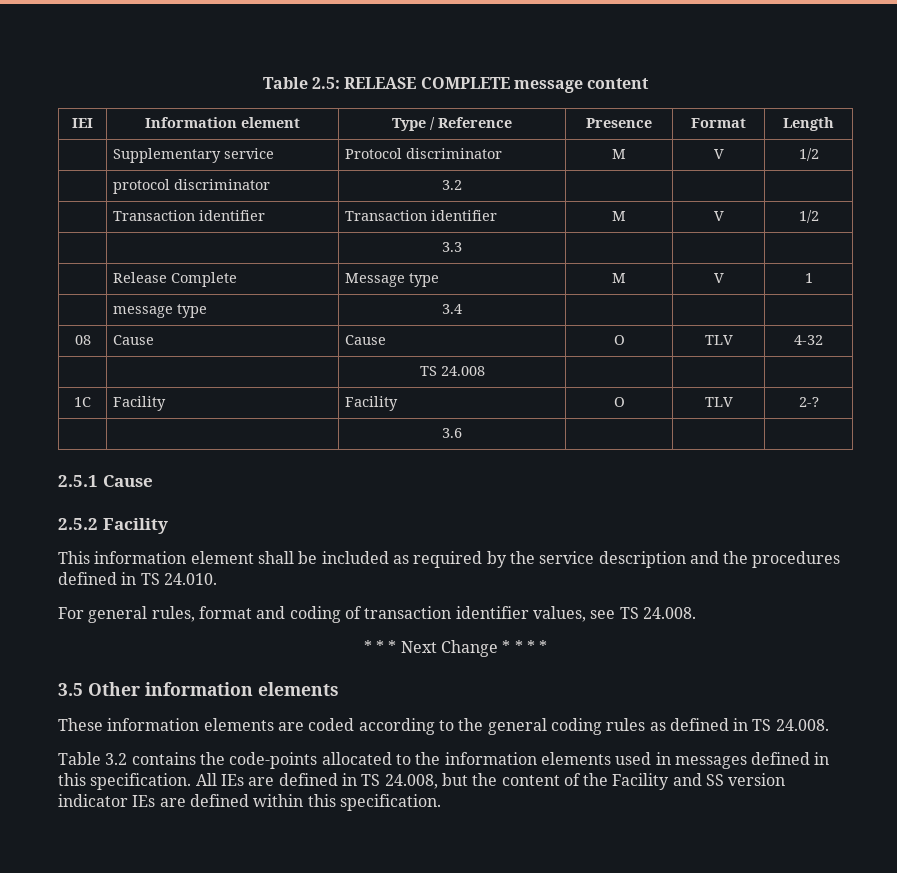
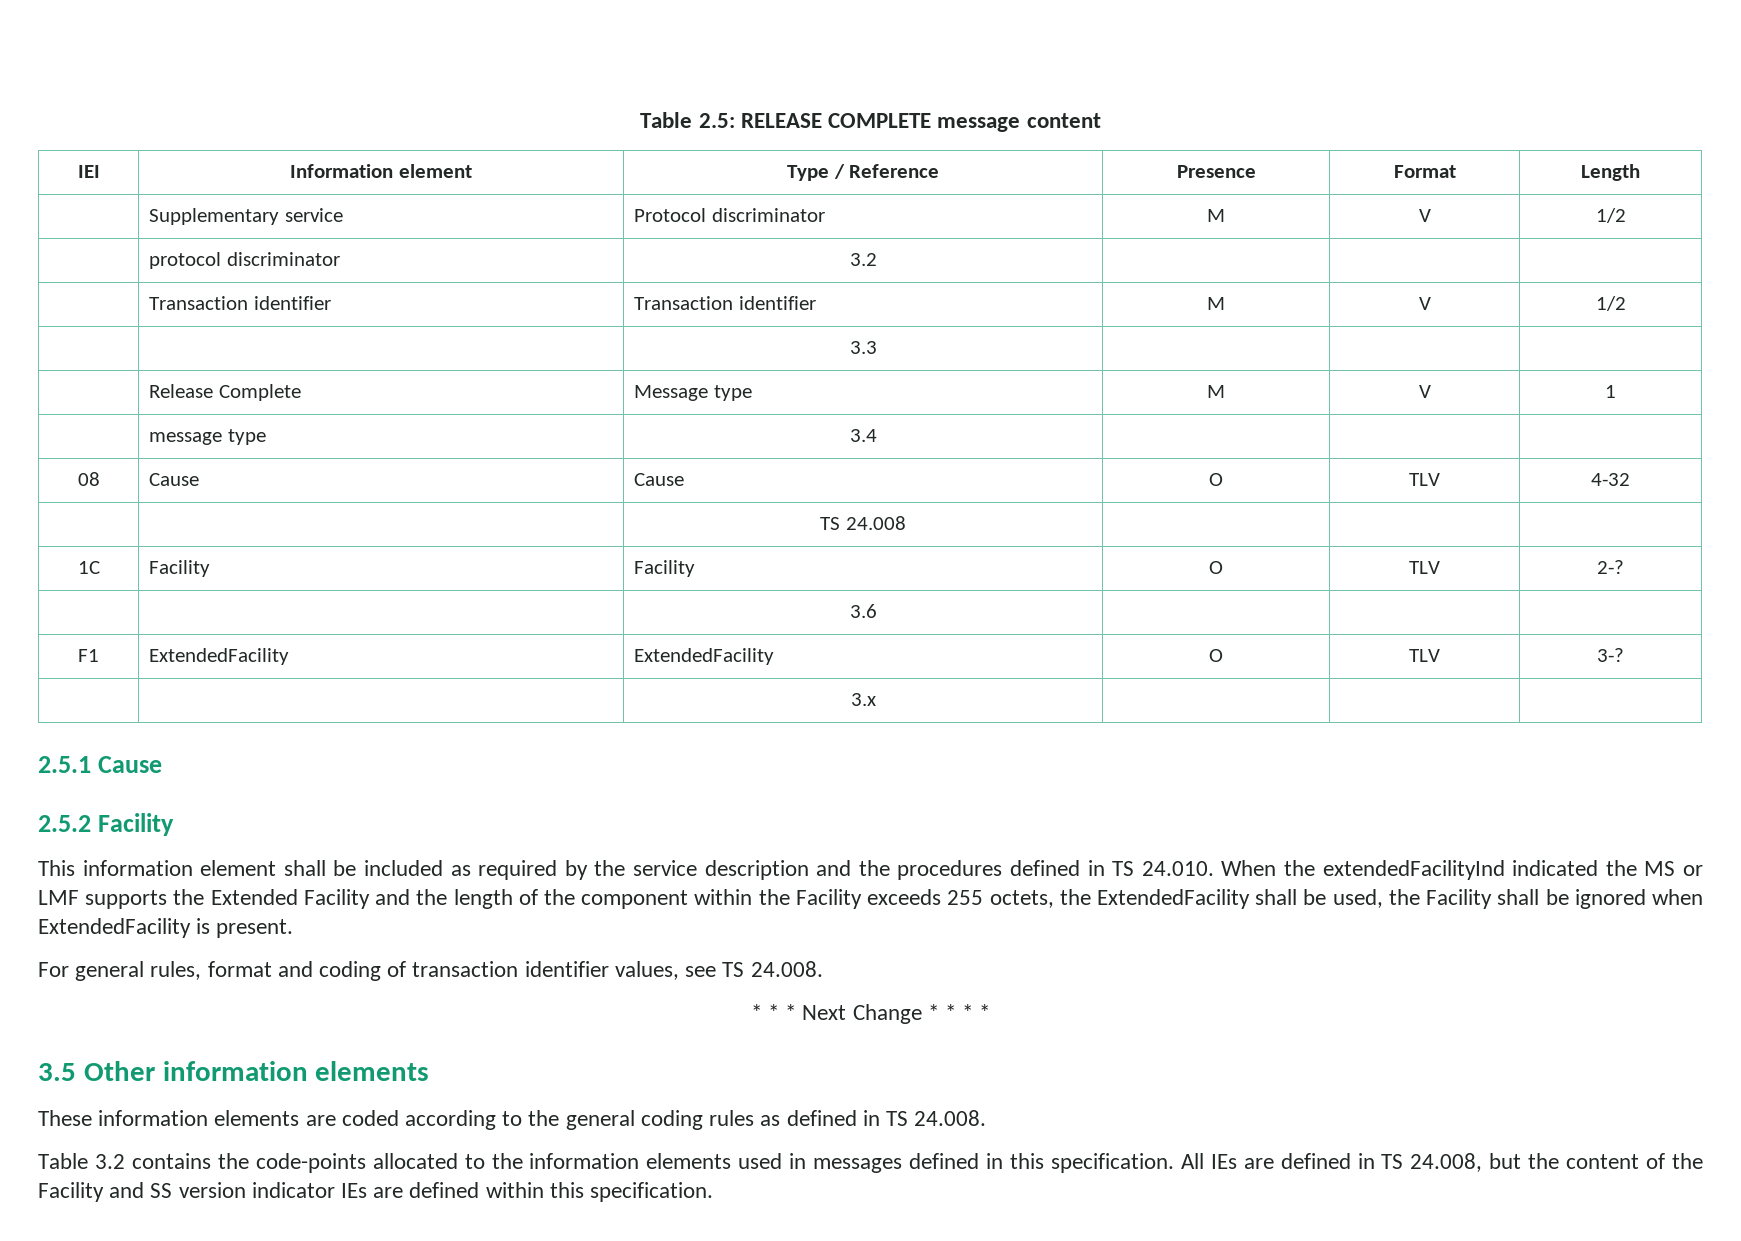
(462, 433) none -> [78,649,99,662] [149,648,290,665] [634,648,775,665] [1209,649,1223,662] [1409,649,1440,662] [1597,648,1624,662] [850,693,876,706] // F1 | ExtendedFacility | ExtendedFacility | O | TLV | 3-? // | | 3.x | | |
(217, 579) none -> [1221,860,1703,880] [38,889,1703,909] [38,918,294,938] When the extendedFacilityInd indicated the MS or LMF supports the Extended Facility and the length of the component within the Facility exceeds 255 octets, the ExtendedFacility shall be used, the Facility shall be ignored when ExtendedFacility is present.

